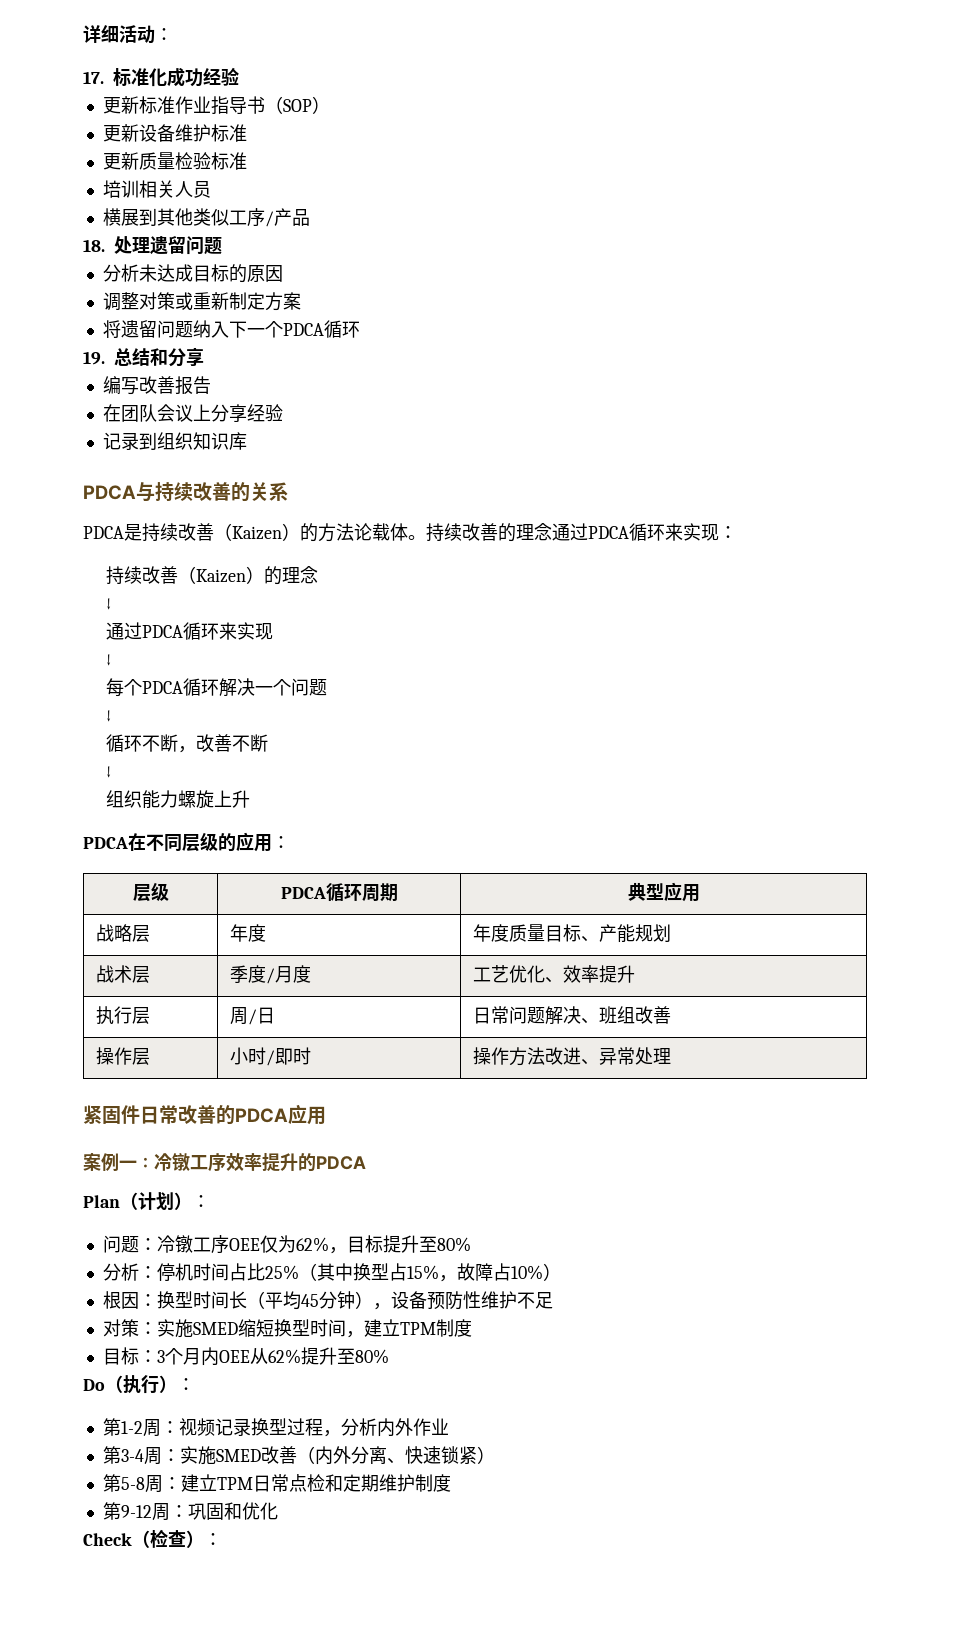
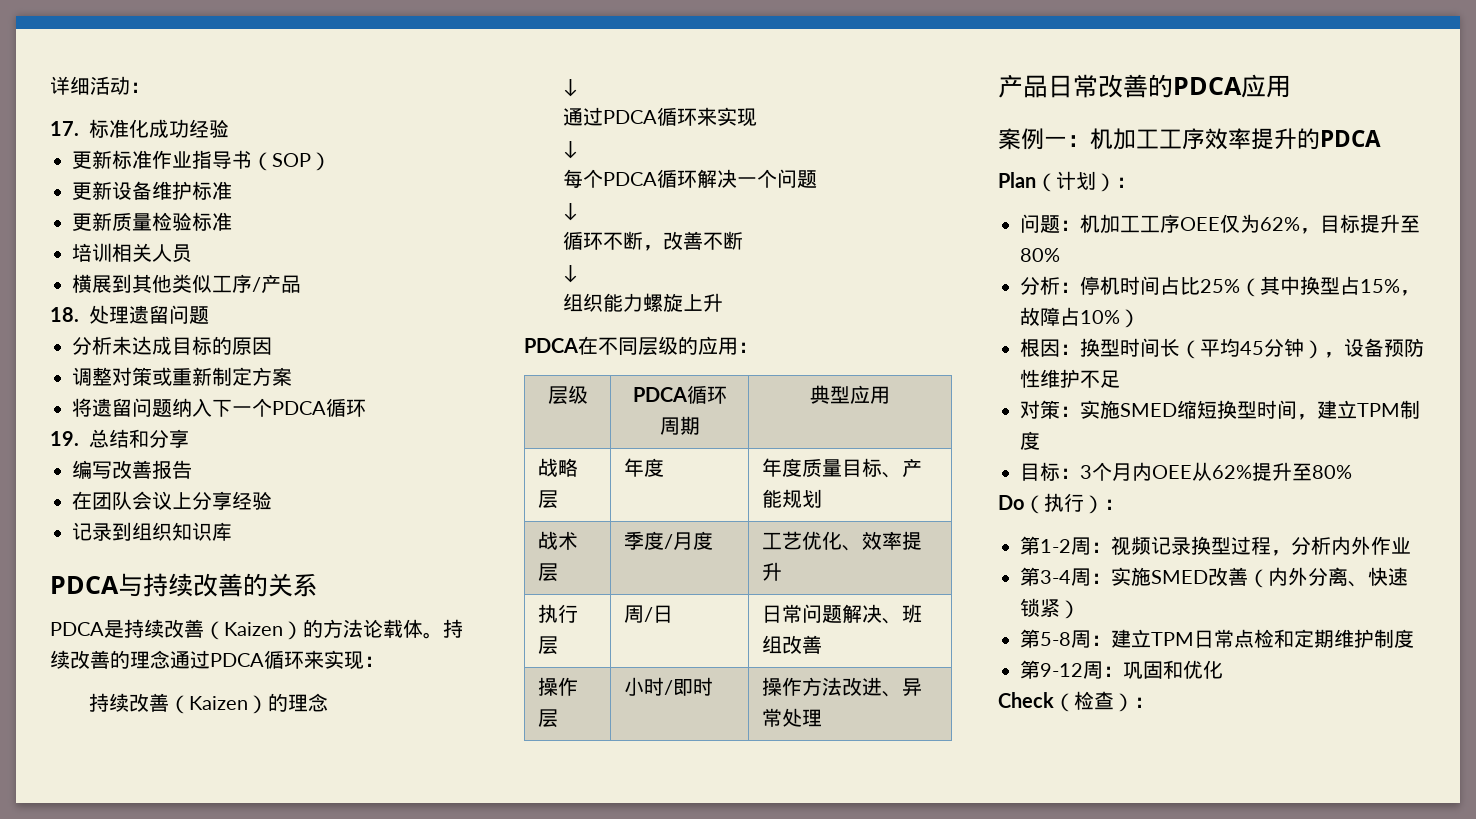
[83,1105,140,1124] 紧固件 -> [998,74,1048,98] 产品
[154,1153,190,1171] 冷镦 -> [1090,128,1159,150] 机加工
[156,1235,193,1253] 冷镦 -> [1080,214,1140,234] 机加工

